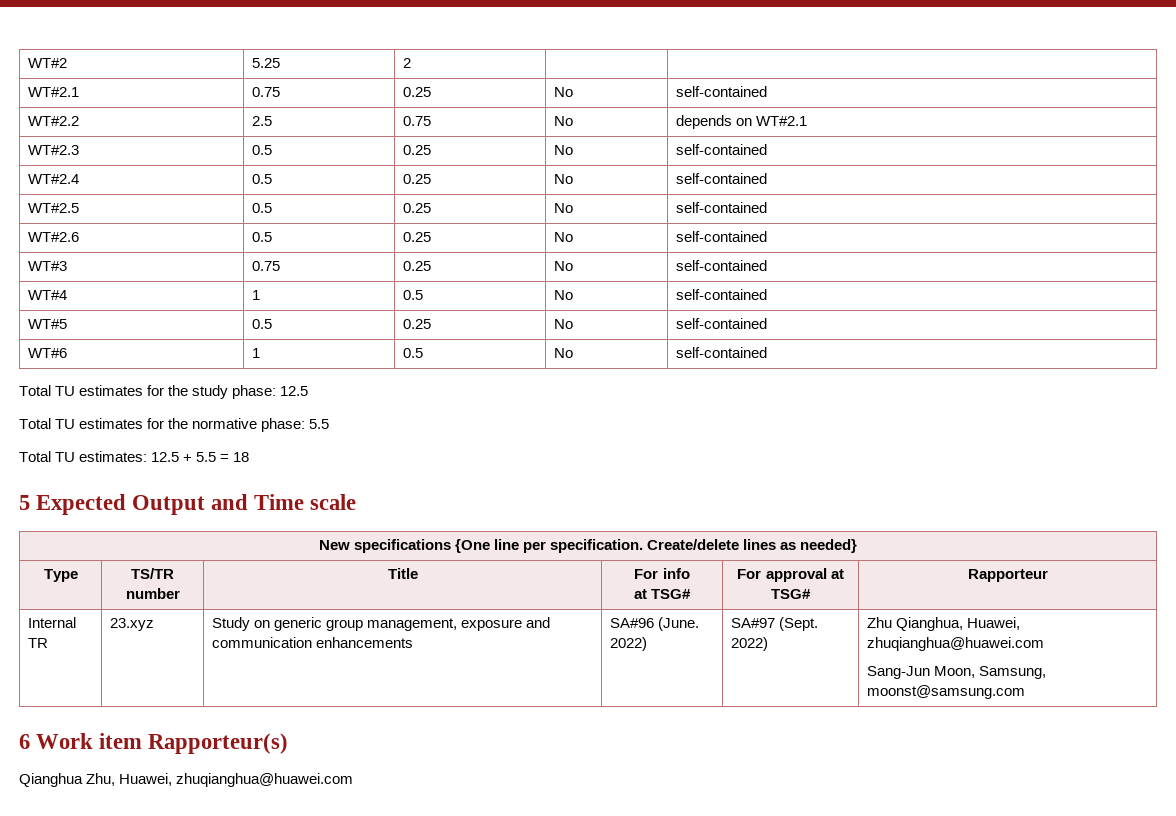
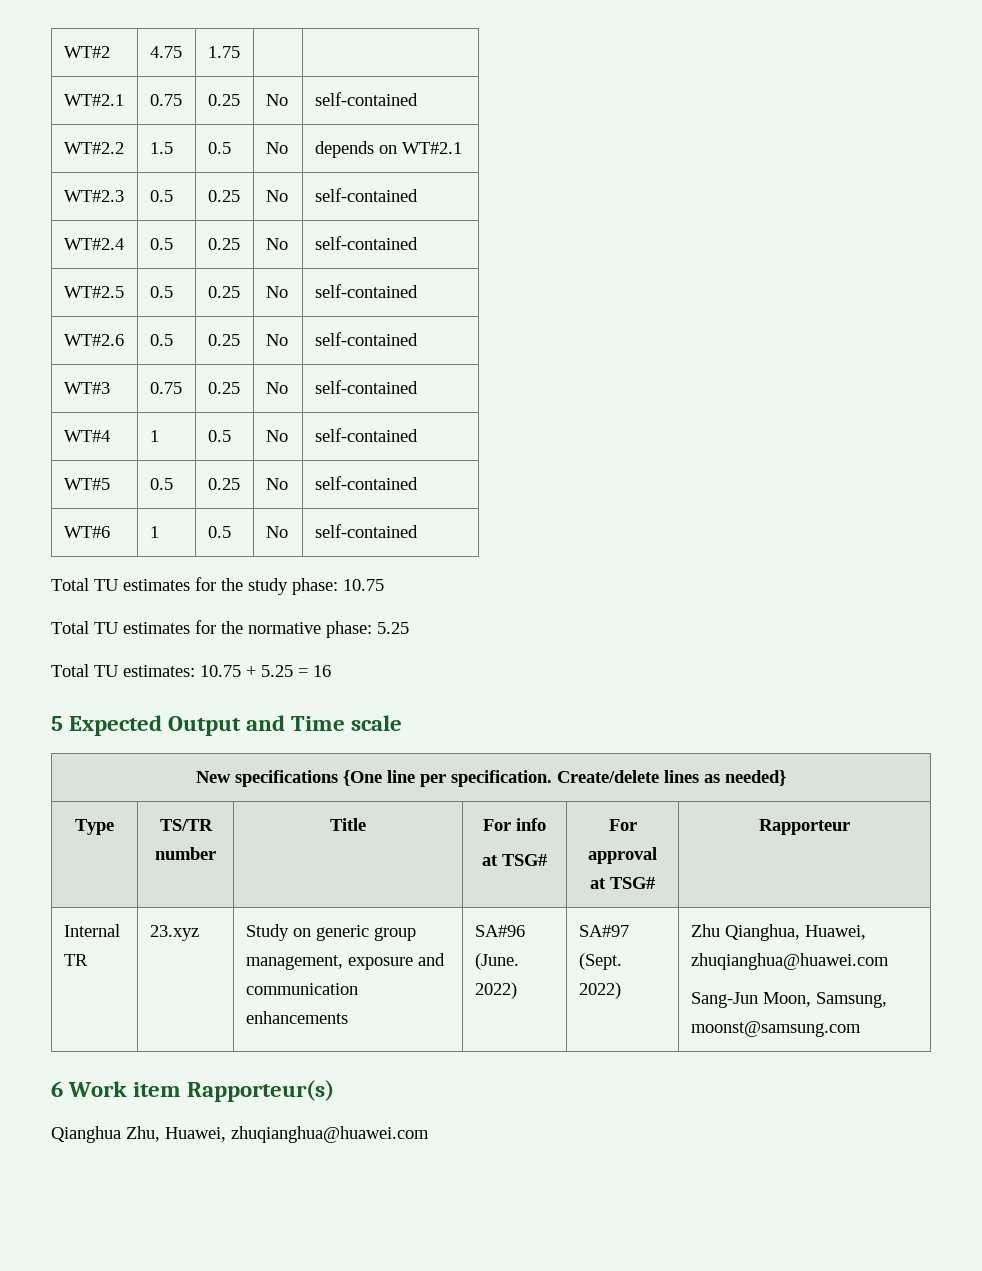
[252,58,281,68] [403,58,412,68] 5.25 | 2 -> [149,46,182,58] [207,46,240,58] 4.75 | 1.75
[252,116,273,126] [403,116,432,126] 2.5 | 0.75 -> [149,142,173,154] [207,142,231,154] 1.5 | 0.5
[280,386,309,396] 12.5 -> [343,579,384,591] 10.75
[309,419,330,429] 5.5 -> [377,622,409,634] 5.25
[151,452,250,462] 12.5 + 5.5 = 18 -> [200,665,331,677] 10.75 + 5.25 = 16

